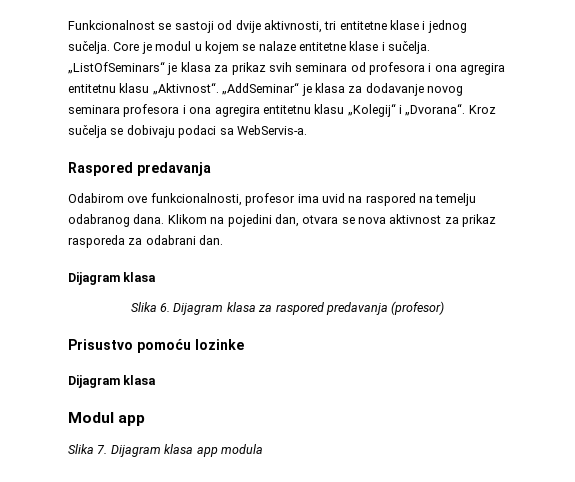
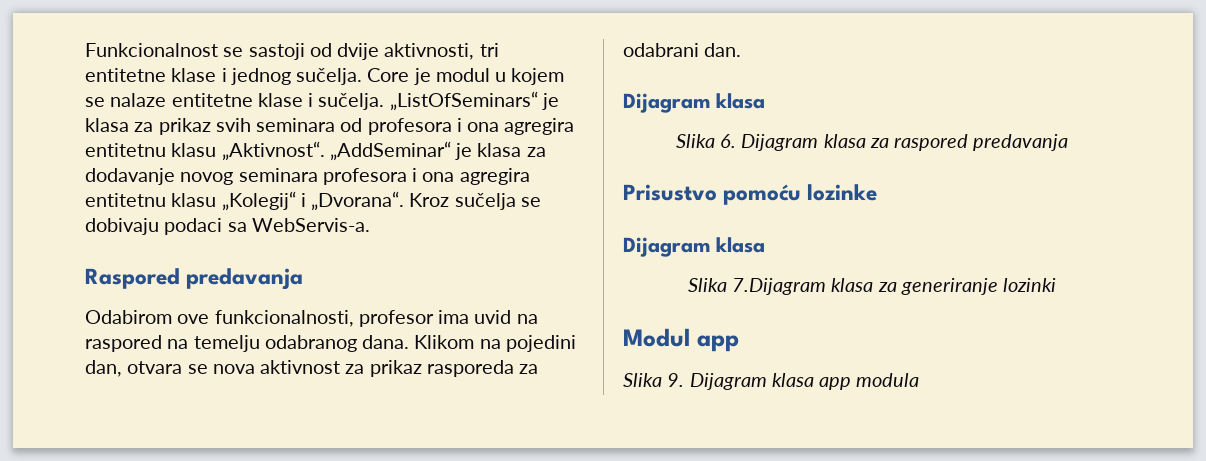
[391,301,445,315] (profesor) -> (1069, 142) none
(157, 380) none -> [687,278,1057,295] // Slika 7.Dijagram klasa za generiranje lozinki
[97,445,108,454] 7. -> [667,373,685,387] 9.

